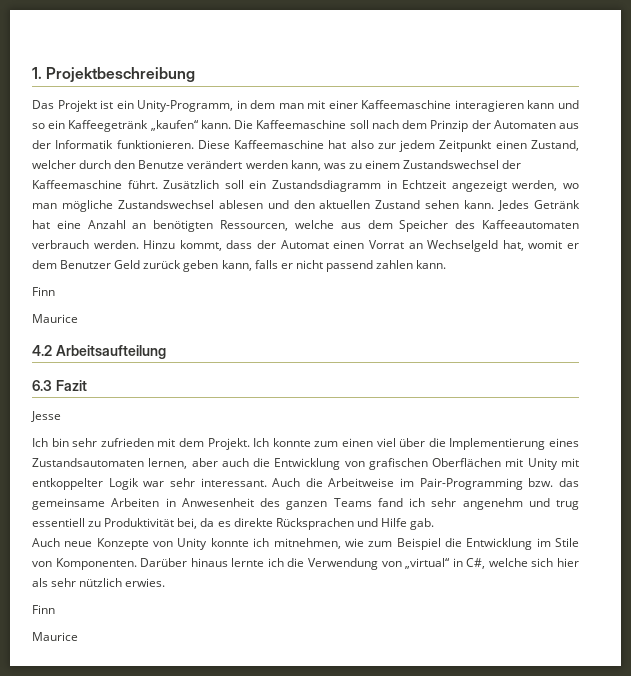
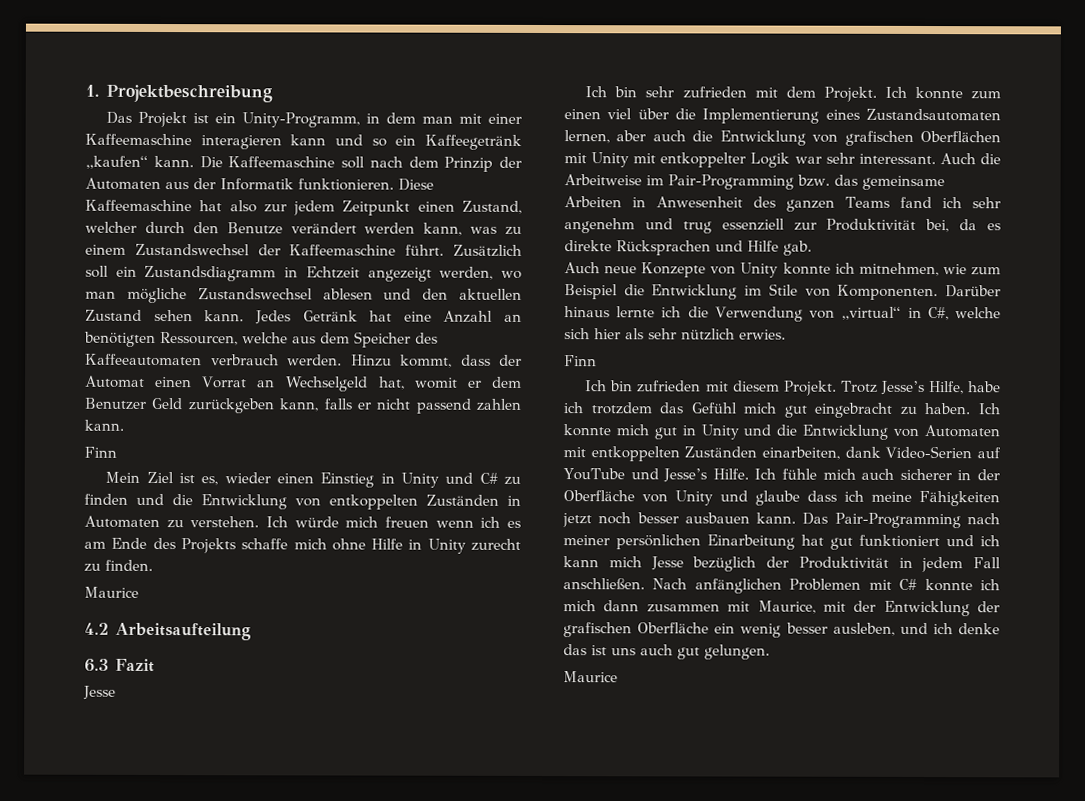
[143,260,219,272] zurück geben -> [187,398,275,414] zurückgeben
(55, 291) none -> [105,471,521,488] [84,493,521,510] [84,515,521,529] [84,537,521,554] [84,559,153,572] // Mein Ziel ist es, wieder einen Einstieg in Unity und C# zu finden und die Entwicklung von entkoppelten Zuständen in Automaten zu verstehen. Ich würde mich freuen wenn ich es am Ende des Projekts schaffe mich ohne Hilfe in Unity zurecht zu finden.
[32,518,102,527] essentiell zu -> [721,218,817,231] essenziell zur
(55, 609) none -> [585,380,1001,396] [563,402,1000,418] [563,424,1000,440] [563,445,1001,462] [563,468,1000,483] [563,490,1000,507] [562,512,1000,529] [563,534,1000,550] [563,556,1001,573] [563,578,1000,594] [563,600,1000,617] [563,622,1000,638] [563,644,770,660] // Ich bin zufrieden mit diesem Projekt. Trotz Jesse’s Hilfe, habe ich trotzdem das Gefühl mich gut eingebracht zu haben. Ich konnte mich gut in Unity und die Entwicklung von Automaten mit entkoppelten Zuständen einarbeiten, dank Video-Serien auf YouTube und Jesse’s Hilfe. Ich fühle mich auch sicherer in der Oberfläche von Unity und glaube dass ich meine Fähigkeiten jetzt noch besser ausbauen kann. Das Pair-Programming nach meiner persönlichen Einarbeitung hat gut funktioniert und ich kann mich Jesse bezüglich der Produktivität in jedem Fall anschließen. Nach anfänglichen Problemen mit C# konnte ich mich dann zusammen mit Maurice, mit der Entwicklung der grafischen Oberfläche ein wenig besser ausleben, und ich denke das ist uns auch gut gelungen.

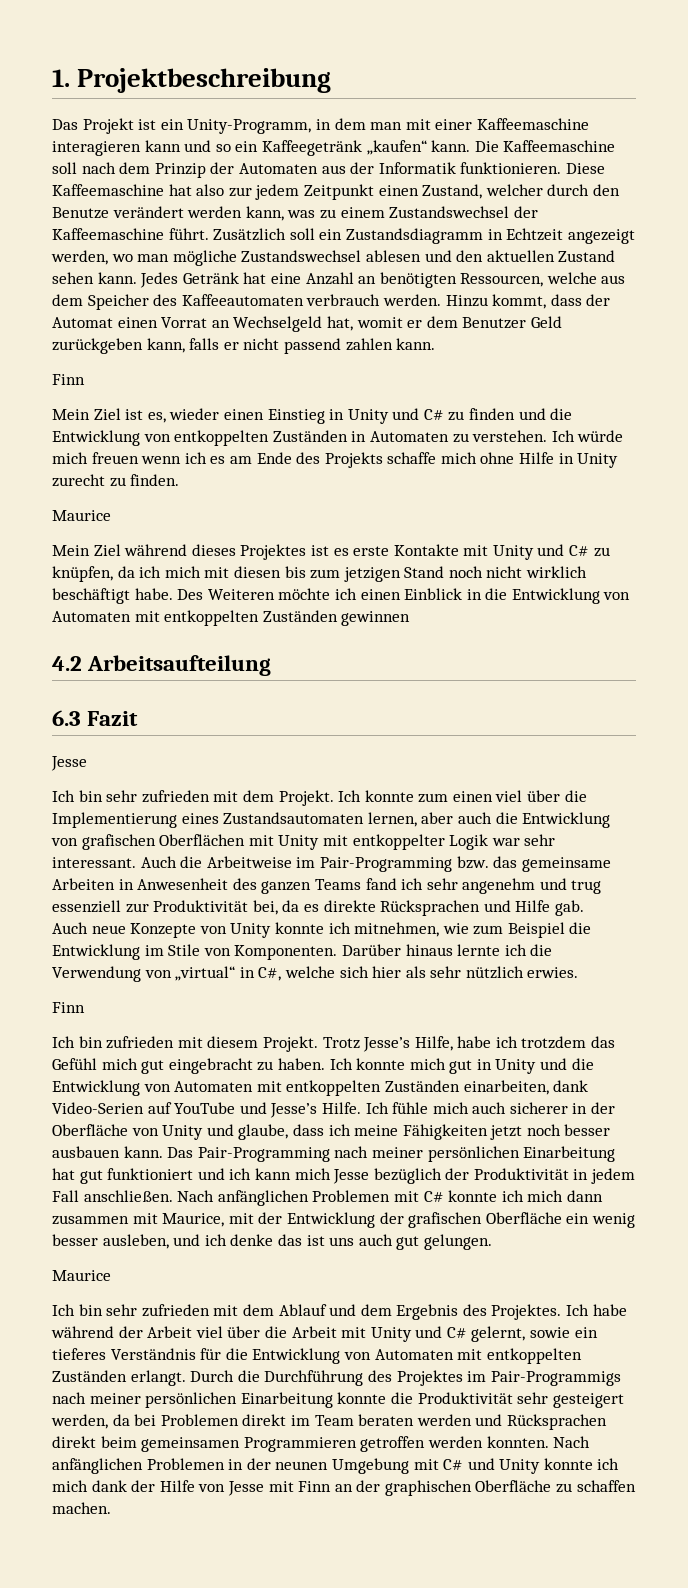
(139, 592) none -> [52,544,610,560] [52,566,588,582] [52,588,631,604] [52,610,411,626] // Mein Ziel während dieses Projektes ist es erste Kontakte mit Unity und C# zu knüpfen, da ich mich mit diesen bis zum jetzigen Stand noch nicht wirklich beschäftigt habe. Des Weiteren möchte ich einen Einblick in die Entwicklung von Automaten mit entkoppelten Zuständen gewinnen
[755,490,800,506] glaube -> [238,1124,289,1140] glaube,
(618, 677) none -> [52,1304,627,1320] [51,1326,598,1342] [52,1348,582,1364] [52,1370,621,1386] [52,1392,624,1408] [51,1414,607,1430] [52,1436,591,1452] [52,1458,620,1474] [52,1480,636,1496] [52,1502,111,1514] // Ich bin sehr zufrieden mit dem Ablauf und dem Ergebnis des Projektes. Ich habe während der Arbeit viel über die Arbeit mit Unity und C# gelernt, sowie ein tieferes Verständnis für die Entwicklung von Automaten mit entkoppelten Zuständen erlangt. Durch die Durchführung des Projektes im Pair-Programmigs nach meiner persönlichen Einarbeitung konnte die Produktivität sehr gesteigert werden, da bei Problemen direkt im Team beraten werden und Rücksprachen direkt beim gemeinsamen Programmieren getroffen werden konnten. Nach anfänglichen Problemen in der neunen Umgebung mit C# und Unity konnte ich mich dank der Hilfe von Jesse mit Finn an der graphischen Oberfläche zu schaffen machen.

